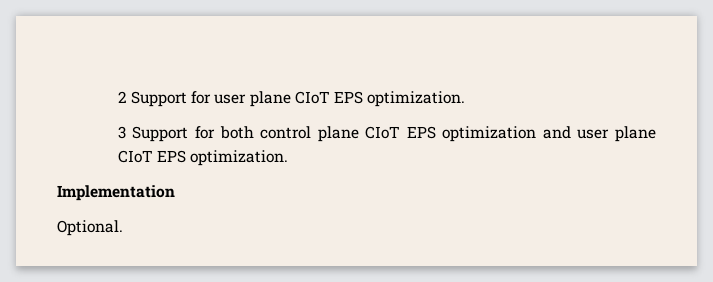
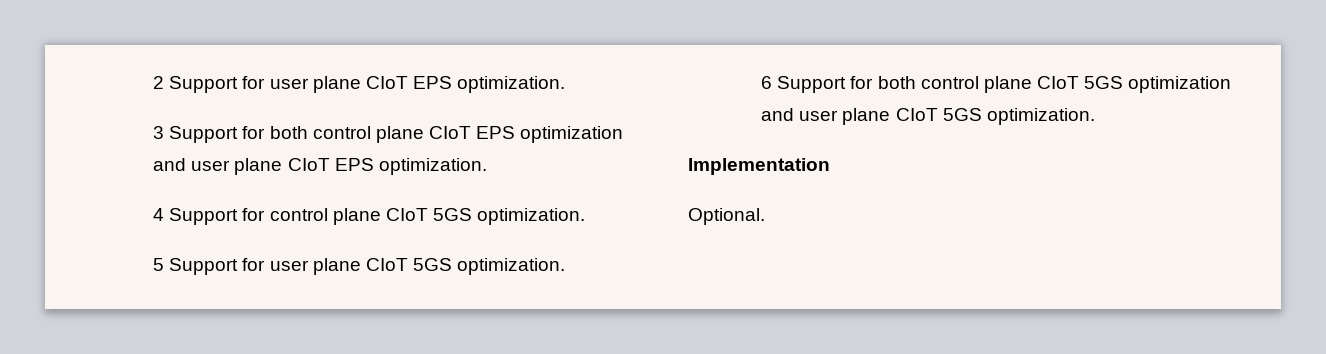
(289, 158) none -> [153,208,586,225] [153,258,566,275] [761,76,1232,93] [761,108,1095,125] // 4 Support for control plane CIoT 5GS optimization. // 5 Support for user plane CIoT 5GS optimization. // 6 Support for both control plane CIoT 5GS optimization and user plane CIoT 5GS optimization.

